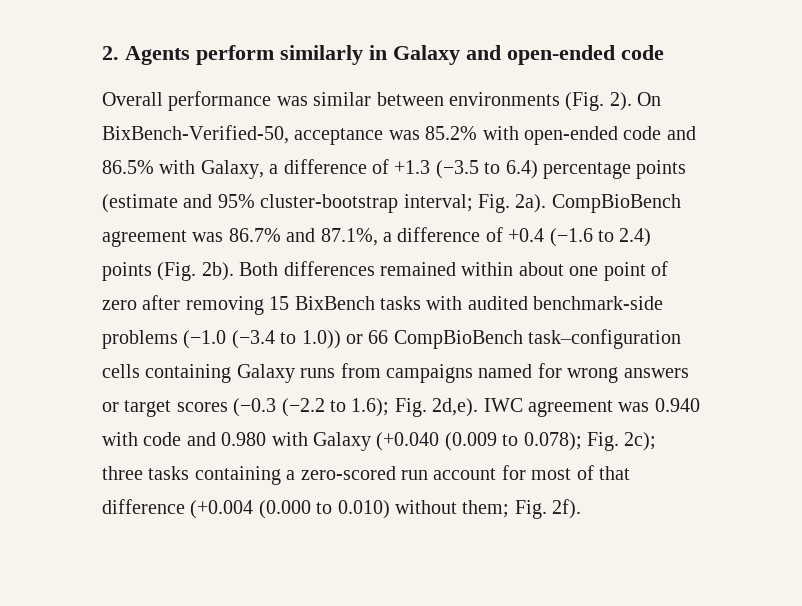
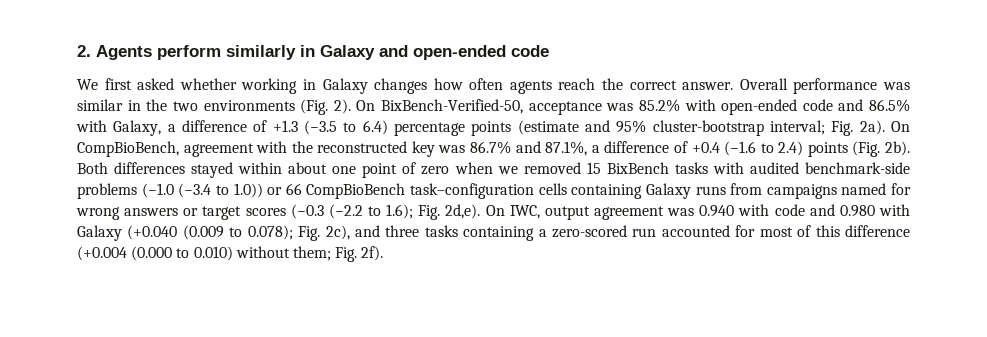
(664, 52) none -> [77,78,734,94] We first asked whether working in Galaxy changes how often agents reach the correct answer.
[376,92,444,106] between -> [127,99,198,111] in the two
[551,194,681,213] [102,230,187,247] CompBioBench agreement -> [891,121,911,132] [77,141,435,157] On CompBioBench, agreement with the reconstructed key
[380,262,456,276] remained -> [191,162,234,178] stayed
[142,295,264,315] after removing -> [454,162,581,174] when we removed
[483,398,523,412] IWC -> [485,205,590,220] On IWC, output
[624,432,657,451] 2c); -> [325,225,380,240] 2c), and
[433,468,497,480] account -> [661,225,730,237] accounted
[598,466,630,480] that -> [815,225,840,237] this

